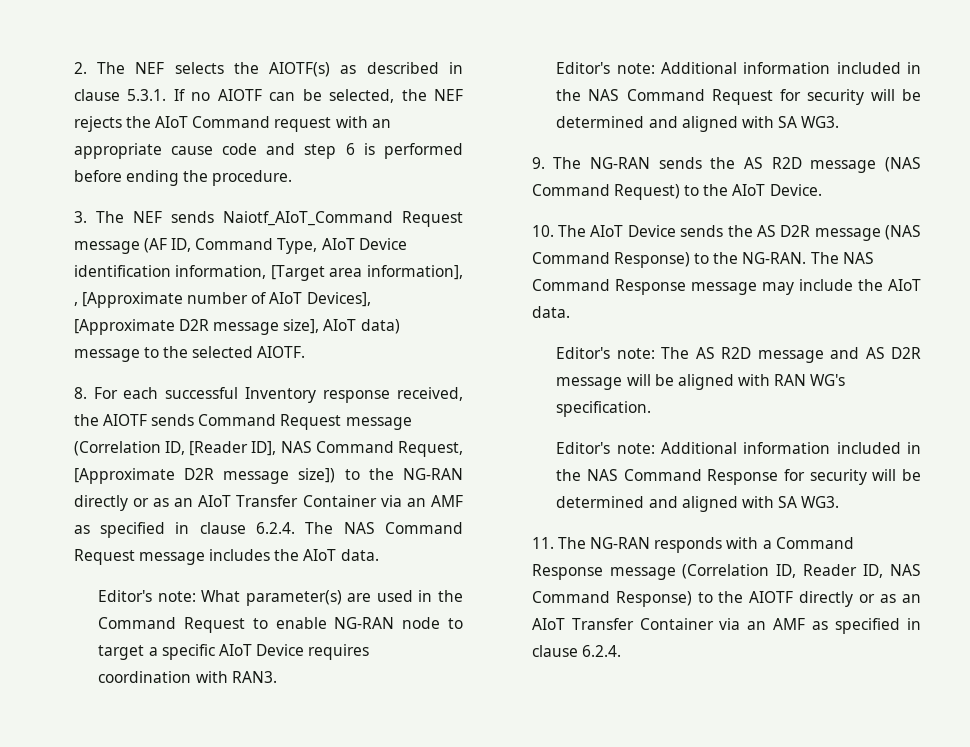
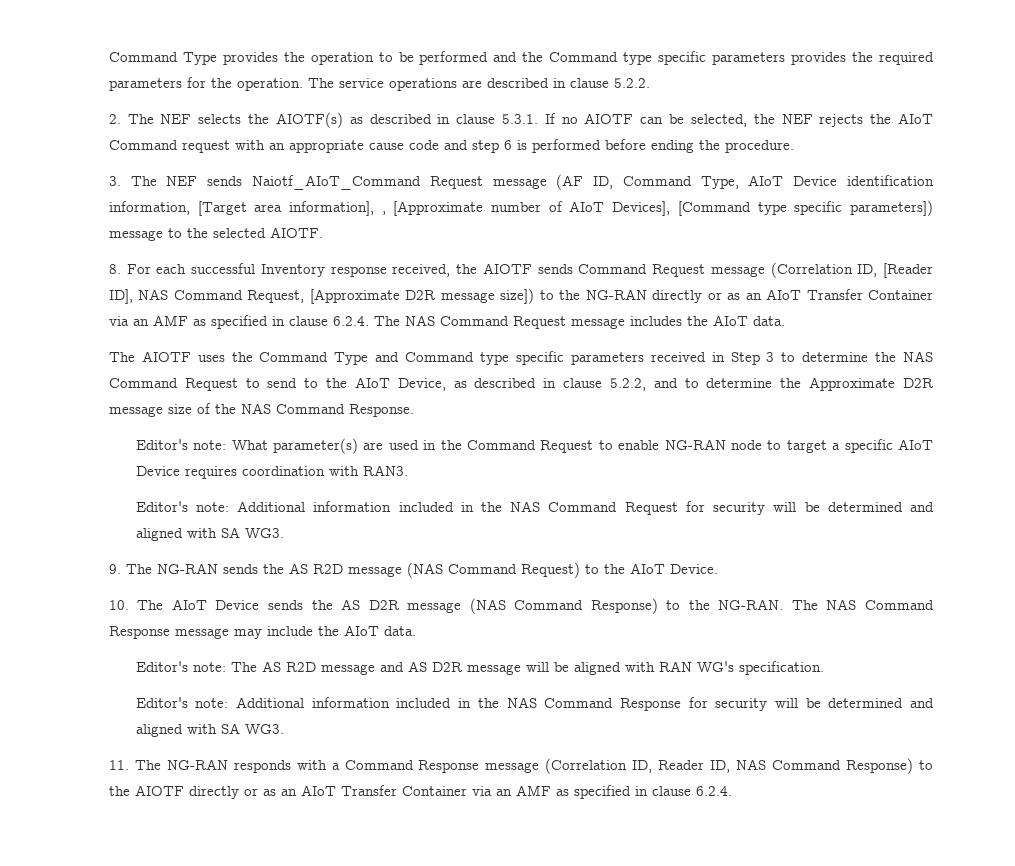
(73, 68) none -> [108,51,935,65] [108,77,650,91] Command Type provides the operation to be performed and the Command type specific parameters provides the required parameters for the operation. The service operations are described in clause 5.2.2. //
[73,319,400,335] [Approximate D2R message size], AIoT data) -> [677,200,934,216] [Command type specific parameters])
(379, 555) none -> [108,351,934,365] [108,377,934,391] [108,403,414,417] // The AIOTF uses the Command Type and Command type specific parameters received in Step 3 to determine the NAS Command Request to send to the AIoT Device, as described in clause 5.2.2, and to determine the Approximate D2R message size of the NAS Command Response.

